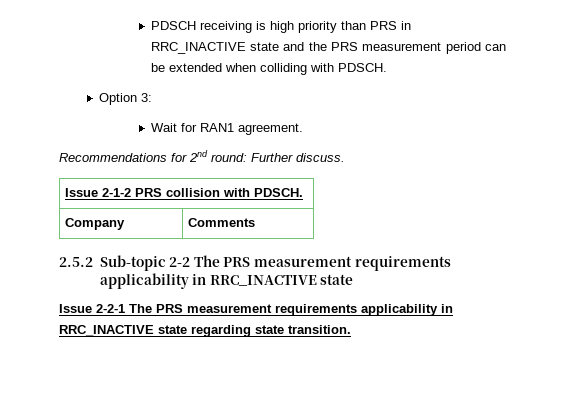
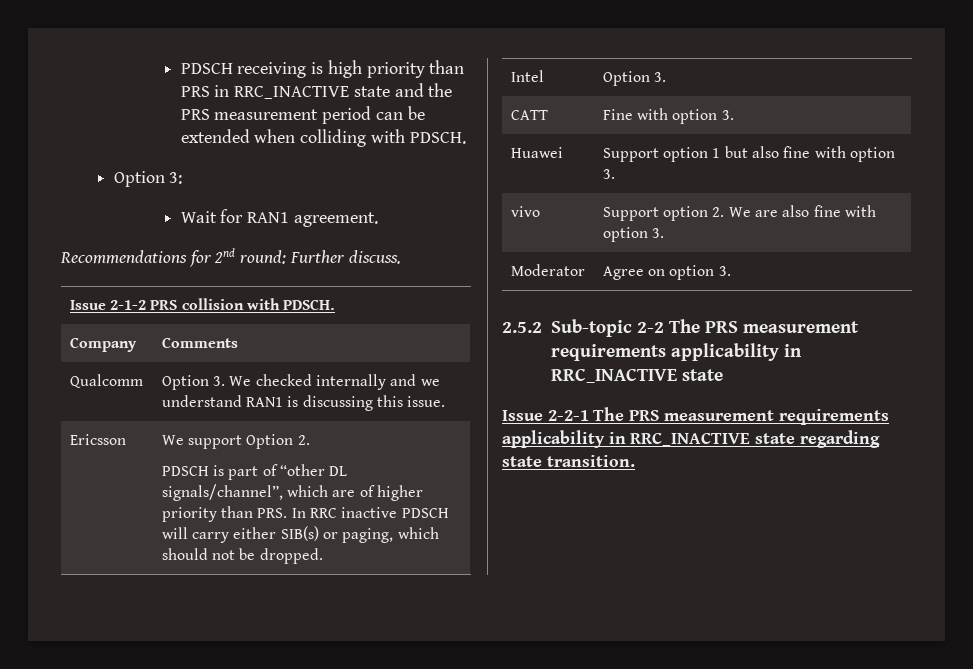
(256, 222) none -> [69,374,143,388] [161,374,440,390] [161,395,446,411] [69,434,126,445] [161,434,310,449] [161,464,348,480] [161,484,423,501] [161,506,449,522] [161,526,439,543] [161,548,323,564] [510,70,544,82] [602,71,667,86] [510,110,548,120] [602,108,734,124] [510,147,563,158] [602,146,895,162] [602,169,615,179] [510,206,540,217] [602,205,876,221] [602,227,665,242] [510,264,585,276] [602,265,731,280] // Qualcomm | Option 3. We checked internally and we understand RAN1 is discussing this issue. // Ericsson | We support Option 2. // PDSCH is part of “other DL signals/channel”, which are of higher priority than PRS. In RRC inactive PDSCH will carry either SIB(s) or paging, which should not be dropped. // Intel | Option 3. // CATT | Fine with option 3. // Huawei | Support option 1 but also fine with option 3. // vivo | Support option 2. We are also fine with option 3. // Moderator | Agree on option 3.

